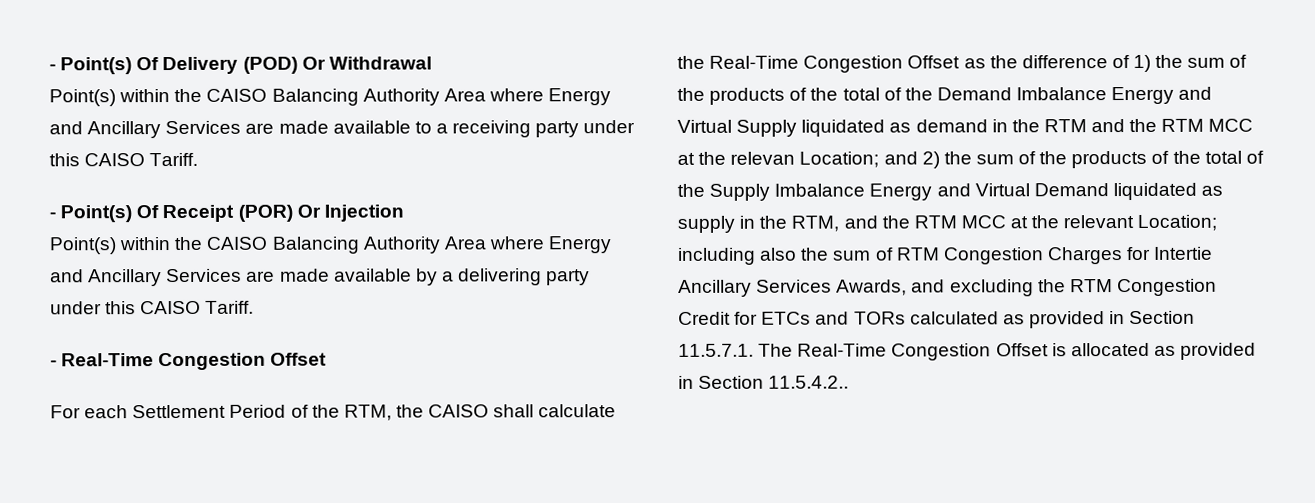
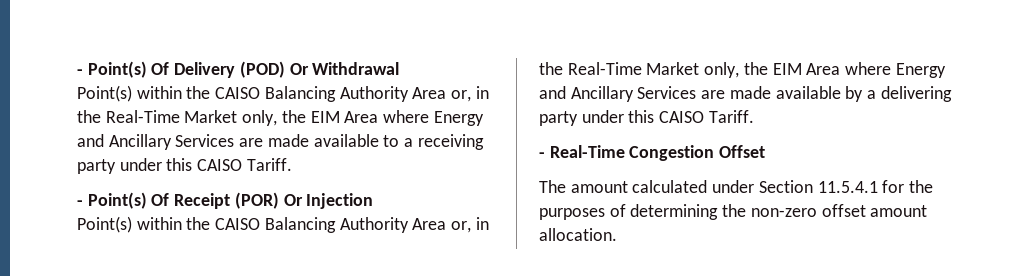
(486, 95) none -> [451,86,489,102] [77,110,379,126] or, in the Real-Time Market only, the EIM Area
(486, 243) none -> [451,217,489,233] [539,62,841,78] or, in the Real-Time Market only, the EIM Area
[50,404,617,421] [677,54,1248,73] [677,86,1213,105] [677,118,1254,137] [677,150,1264,169] [677,182,1224,201] [677,214,1218,233] [677,246,1214,265] [678,278,1217,297] [678,310,1196,329] [678,342,1257,361] [678,375,850,389] For each Settlement Period of the RTM, the CAISO shall calculate the Real-Time Congestion Offset as the difference of 1) the sum of the products of the total of the Demand Imbalance Energy and Virtual Supply liquidated as demand in the RTM and the RTM MCC at the relevan Location; and 2) the sum of the products of the total of the Supply Imbalance Energy and Virtual Demand liquidated as supply in the RTM, and the RTM MCC at the relevant Location; including also the sum of RTM Congestion Charges for Intertie Ancillary Services Awards, and excluding the RTM Congestion Credit for ETCs and TORs calculated as provided in Section 11.5.7.1. The Real-Time Congestion Offset is allocated as provided in Section 11.5.4.2.. -> [539,180,934,193] [539,204,928,220] [539,228,617,241] The amount calculated under Section 11.5.4.1 for the purposes of determining the non-zero offset amount allocation.

